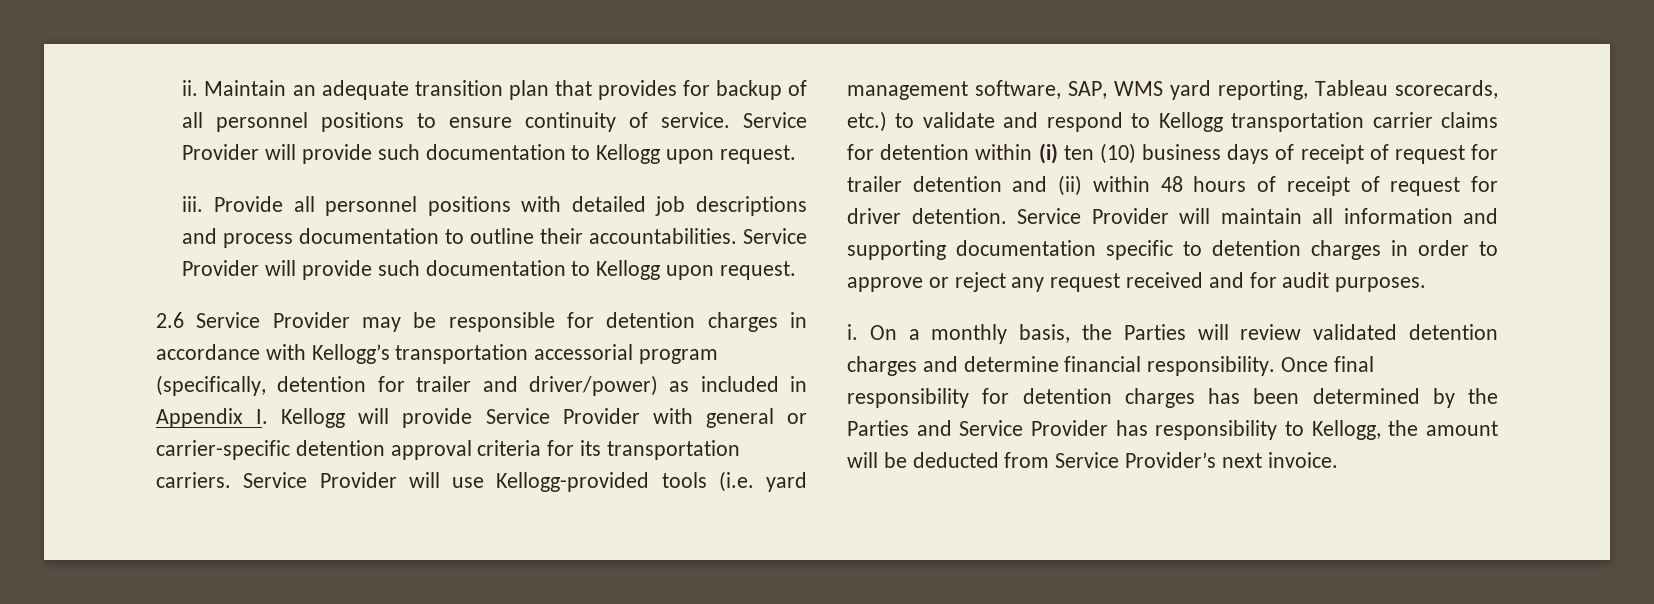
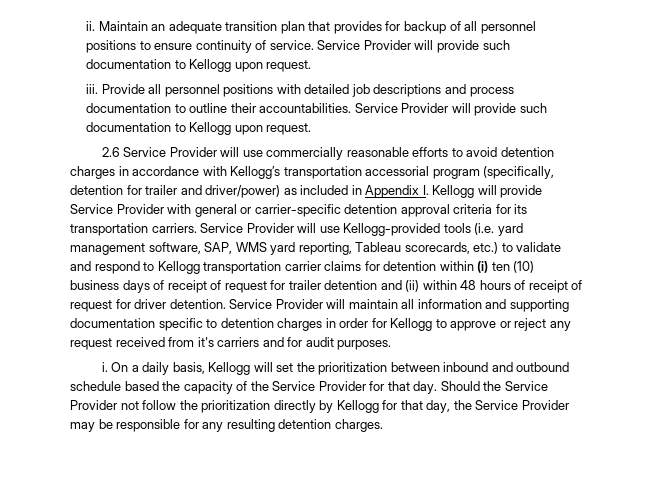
[362,312,594,332] may be responsible for -> [220,147,498,160] will use commercially reasonable efforts to avoid
(1469, 248) none -> [371,318,433,331] for Kellogg
(1204, 280) none -> [168,337,260,347] from it's carriers
[931,324,1498,344] [847,356,1374,376] [847,388,1498,408] [847,420,1498,440] [847,452,1338,468] monthly basis, the Parties will review validated detention charges and determine financial responsibility. Once final responsibility for detention charges has been determined by the Parties and Service Provider has responsibility to Kellogg, the amount will be deducted from Service Provider’s next invoice. -> [142,362,570,375] [70,381,548,394] [70,400,569,413] [70,419,383,432] daily basis, Kellogg will set the prioritization between inbound and outbound schedule based the capacity of the Service Provider for that day. Should the Service Provider not follow the prioritization directly by Kellogg for that day, the Service Provider may be responsible for any resulting detention charges.

